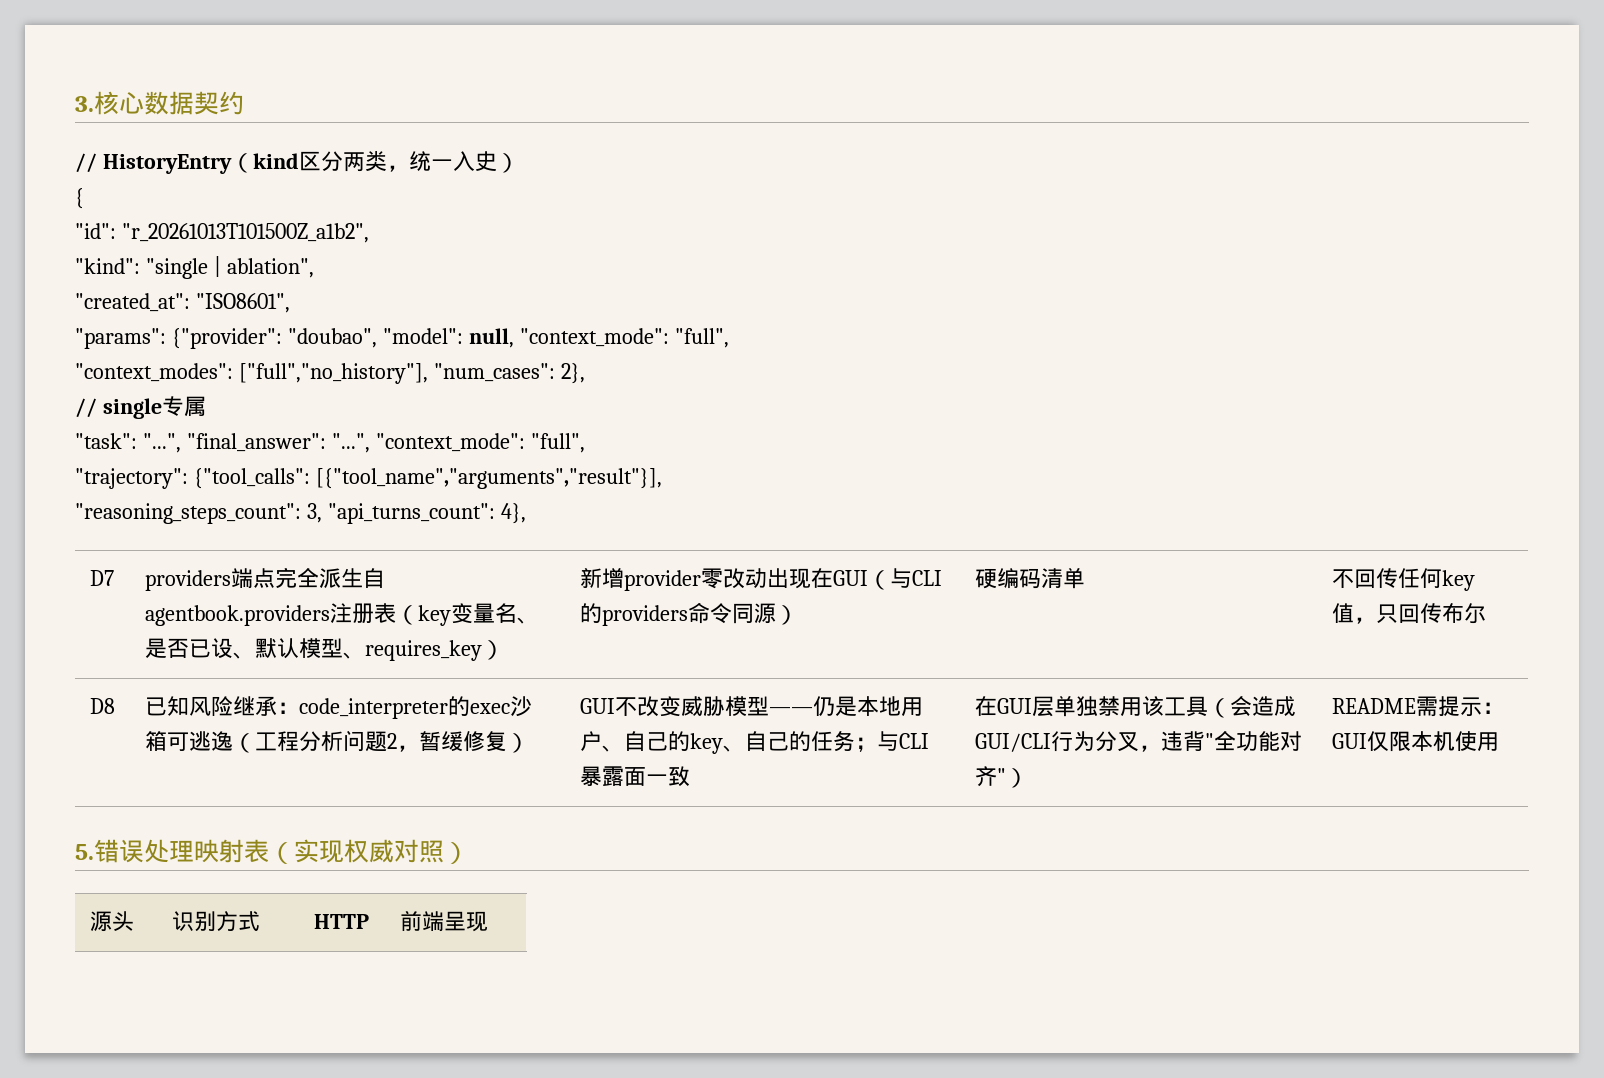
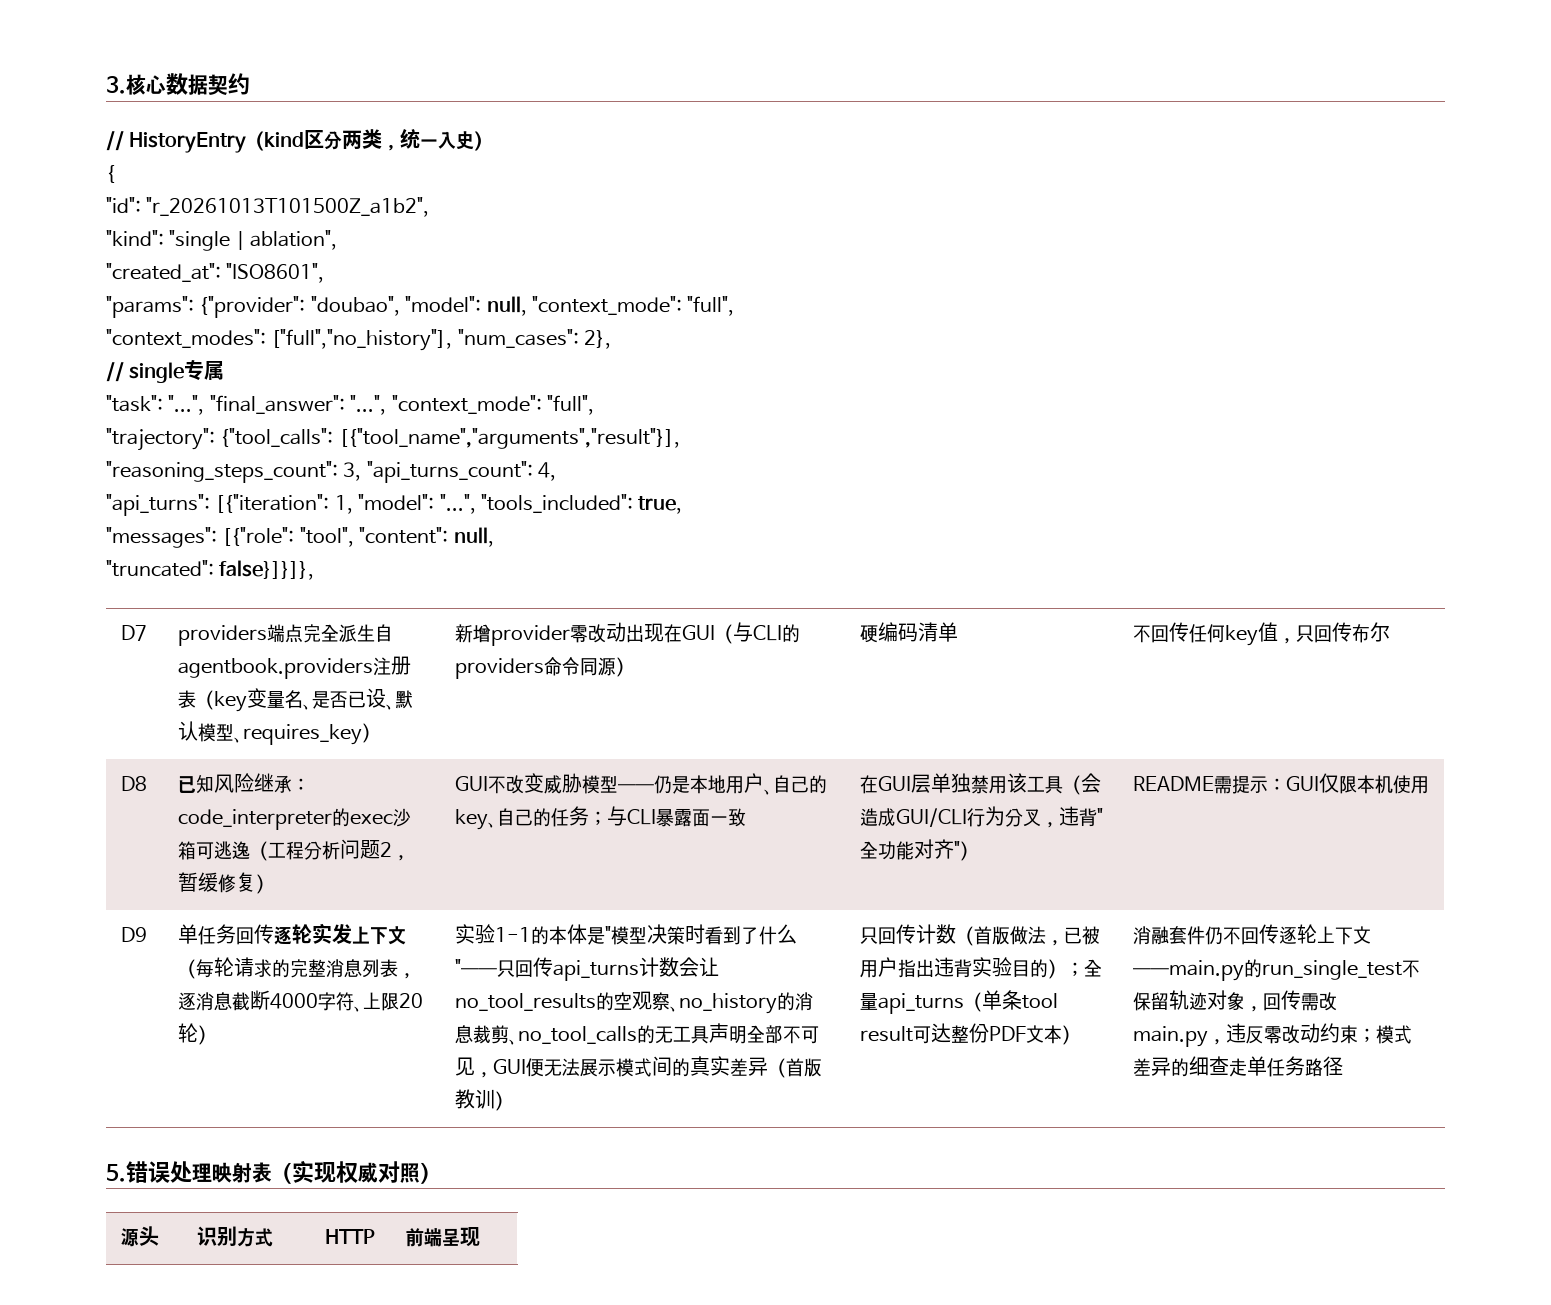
[500,503,526,524] 4}, -> [538,462,557,481] [106,494,683,516] [106,527,494,548] [106,560,315,580] 4, // "api_turns": [{"iteration": 1, "model": "...", "tools_included": true, // "messages": [{"role": "tool", "content": null, // "truncated": false}]}]},
(1499, 741) none -> [121,927,148,942] [178,923,407,945] [178,957,417,979] [178,990,424,1012] [178,1023,217,1045] [455,924,798,945] [455,957,720,981] [455,991,814,1014] [455,1023,820,1045] [455,1056,823,1078] [455,1089,514,1111] [860,924,1101,946] [860,957,1103,979] [860,990,1059,1014] [860,1023,1081,1045] [1133,924,1372,945] [1133,959,1421,981] [1133,990,1338,1012] [1133,1023,1413,1047] [1133,1056,1344,1077] // D9 | 单任务回传逐轮实发上下文（每轮请求的完整消息列表，逐消息截断4000字符、上限20轮） | 实验1-1的本体是"模型决策时看到了什么"——只回传api_turns计数会让no_tool_results的空观察、no_history的消息裁剪、no_tool_calls的无工具声明全部不可见，GUI便无法展示模式间的真实差异（首版教训） | 只回传计数（首版做法，已被用户指出违背实验目的）；全量api_turns（单条tool result可达整份PDF文本） | 消融套件仍不回传逐轮上下文——main.py的run_single_test不保留轨迹对象，回传需改main.py，违反零改动约束；模式差异的细查走单任务路径

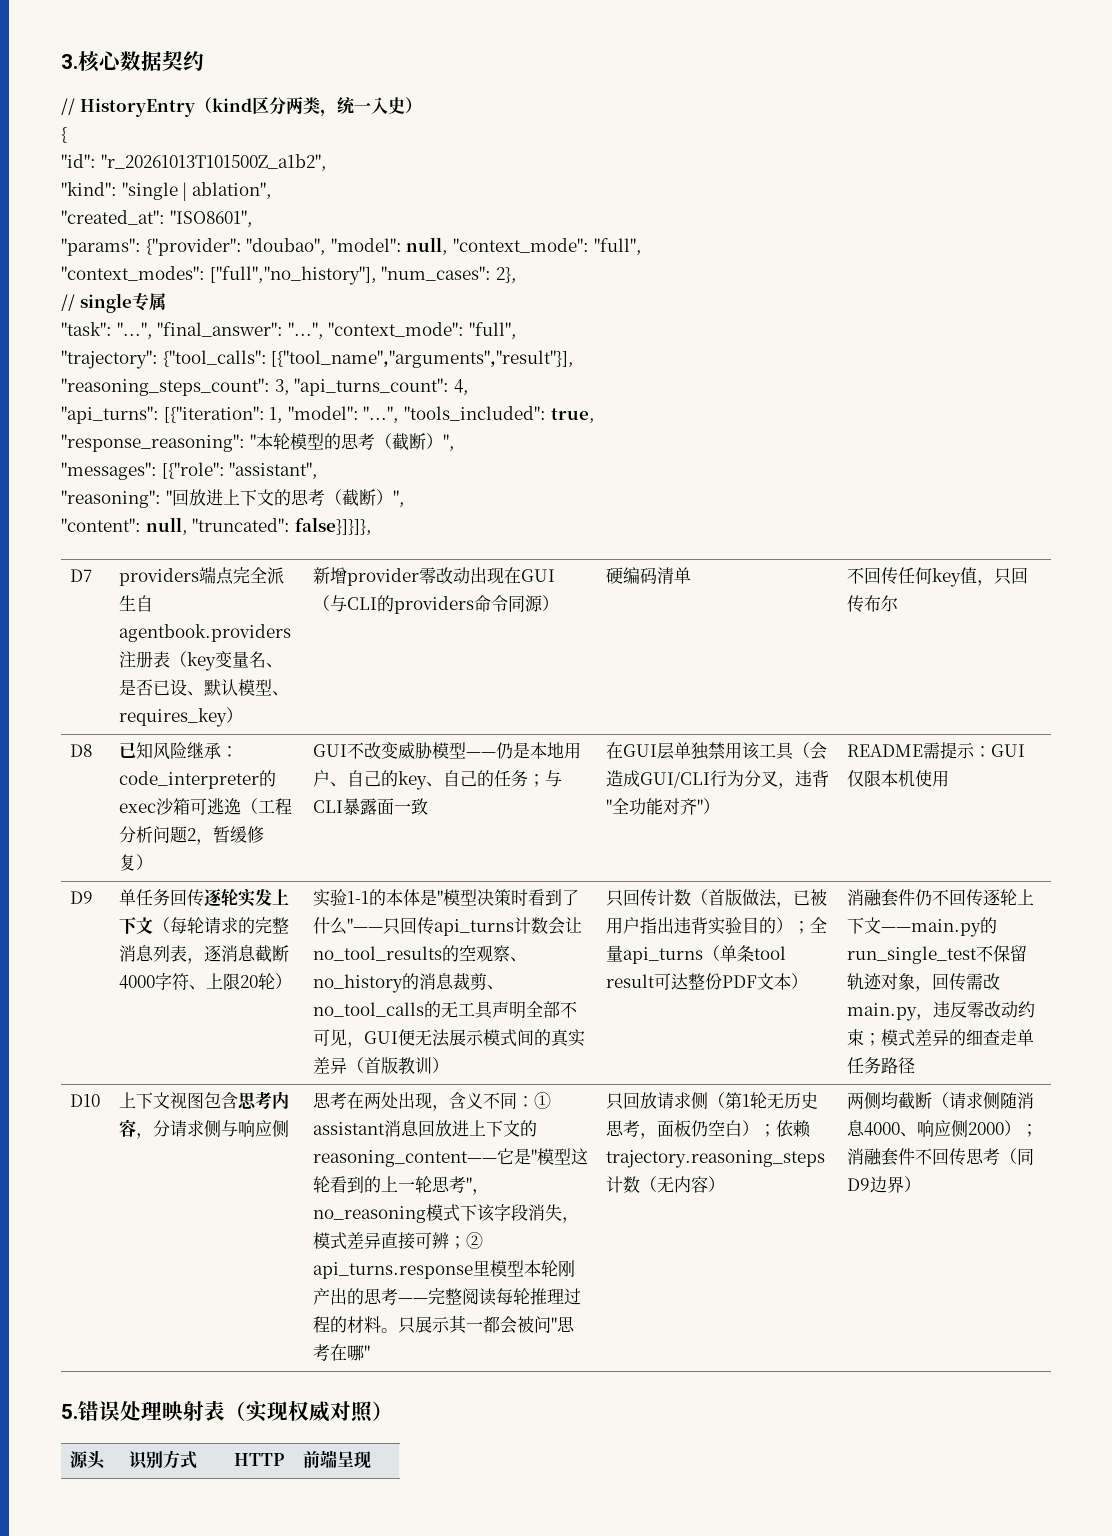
[106,527,354,548] "messages": [{"role": "tool", -> [61,433,455,452] [61,462,319,480] [61,489,405,508] "response_reasoning": "本轮模型的思考（截断）", // "messages": [{"role": "assistant", // "reasoning": "回放进上下文的思考（截断）", //
(494, 537) // -> (188, 526) none
(1344, 1066) none -> [70,1094,101,1107] [119,1091,290,1109] [119,1119,290,1139] [313,1092,552,1111] [313,1120,538,1137] [313,1148,589,1167] [313,1176,490,1195] [313,1204,580,1223] [313,1232,484,1250] [313,1260,576,1279] [313,1288,582,1306] [313,1315,576,1334] [313,1344,371,1361] [606,1092,819,1110] [606,1120,812,1139] [606,1150,826,1168] [606,1176,726,1193] [847,1092,1035,1110] [847,1120,1039,1137] [847,1148,1035,1166] [847,1176,922,1193] // D10 | 上下文视图包含思考内容，分请求侧与响应侧 | 思考在两处出现，含义不同：① assistant消息回放进上下文的reasoning_content——它是"模型这轮看到的上一轮思考"，no_reasoning模式下该字段消失，模式差异直接可辨；② api_turns.response里模型本轮刚产出的思考——完整阅读每轮推理过程的材料。只展示其一都会被问"思考在哪" | 只回放请求侧（第1轮无历史思考，面板仍空白）；依赖trajectory.reasoning_steps计数（无内容） | 两侧均截断（请求侧随消息4000、响应侧2000）；消融套件不回传思考（同D9边界）

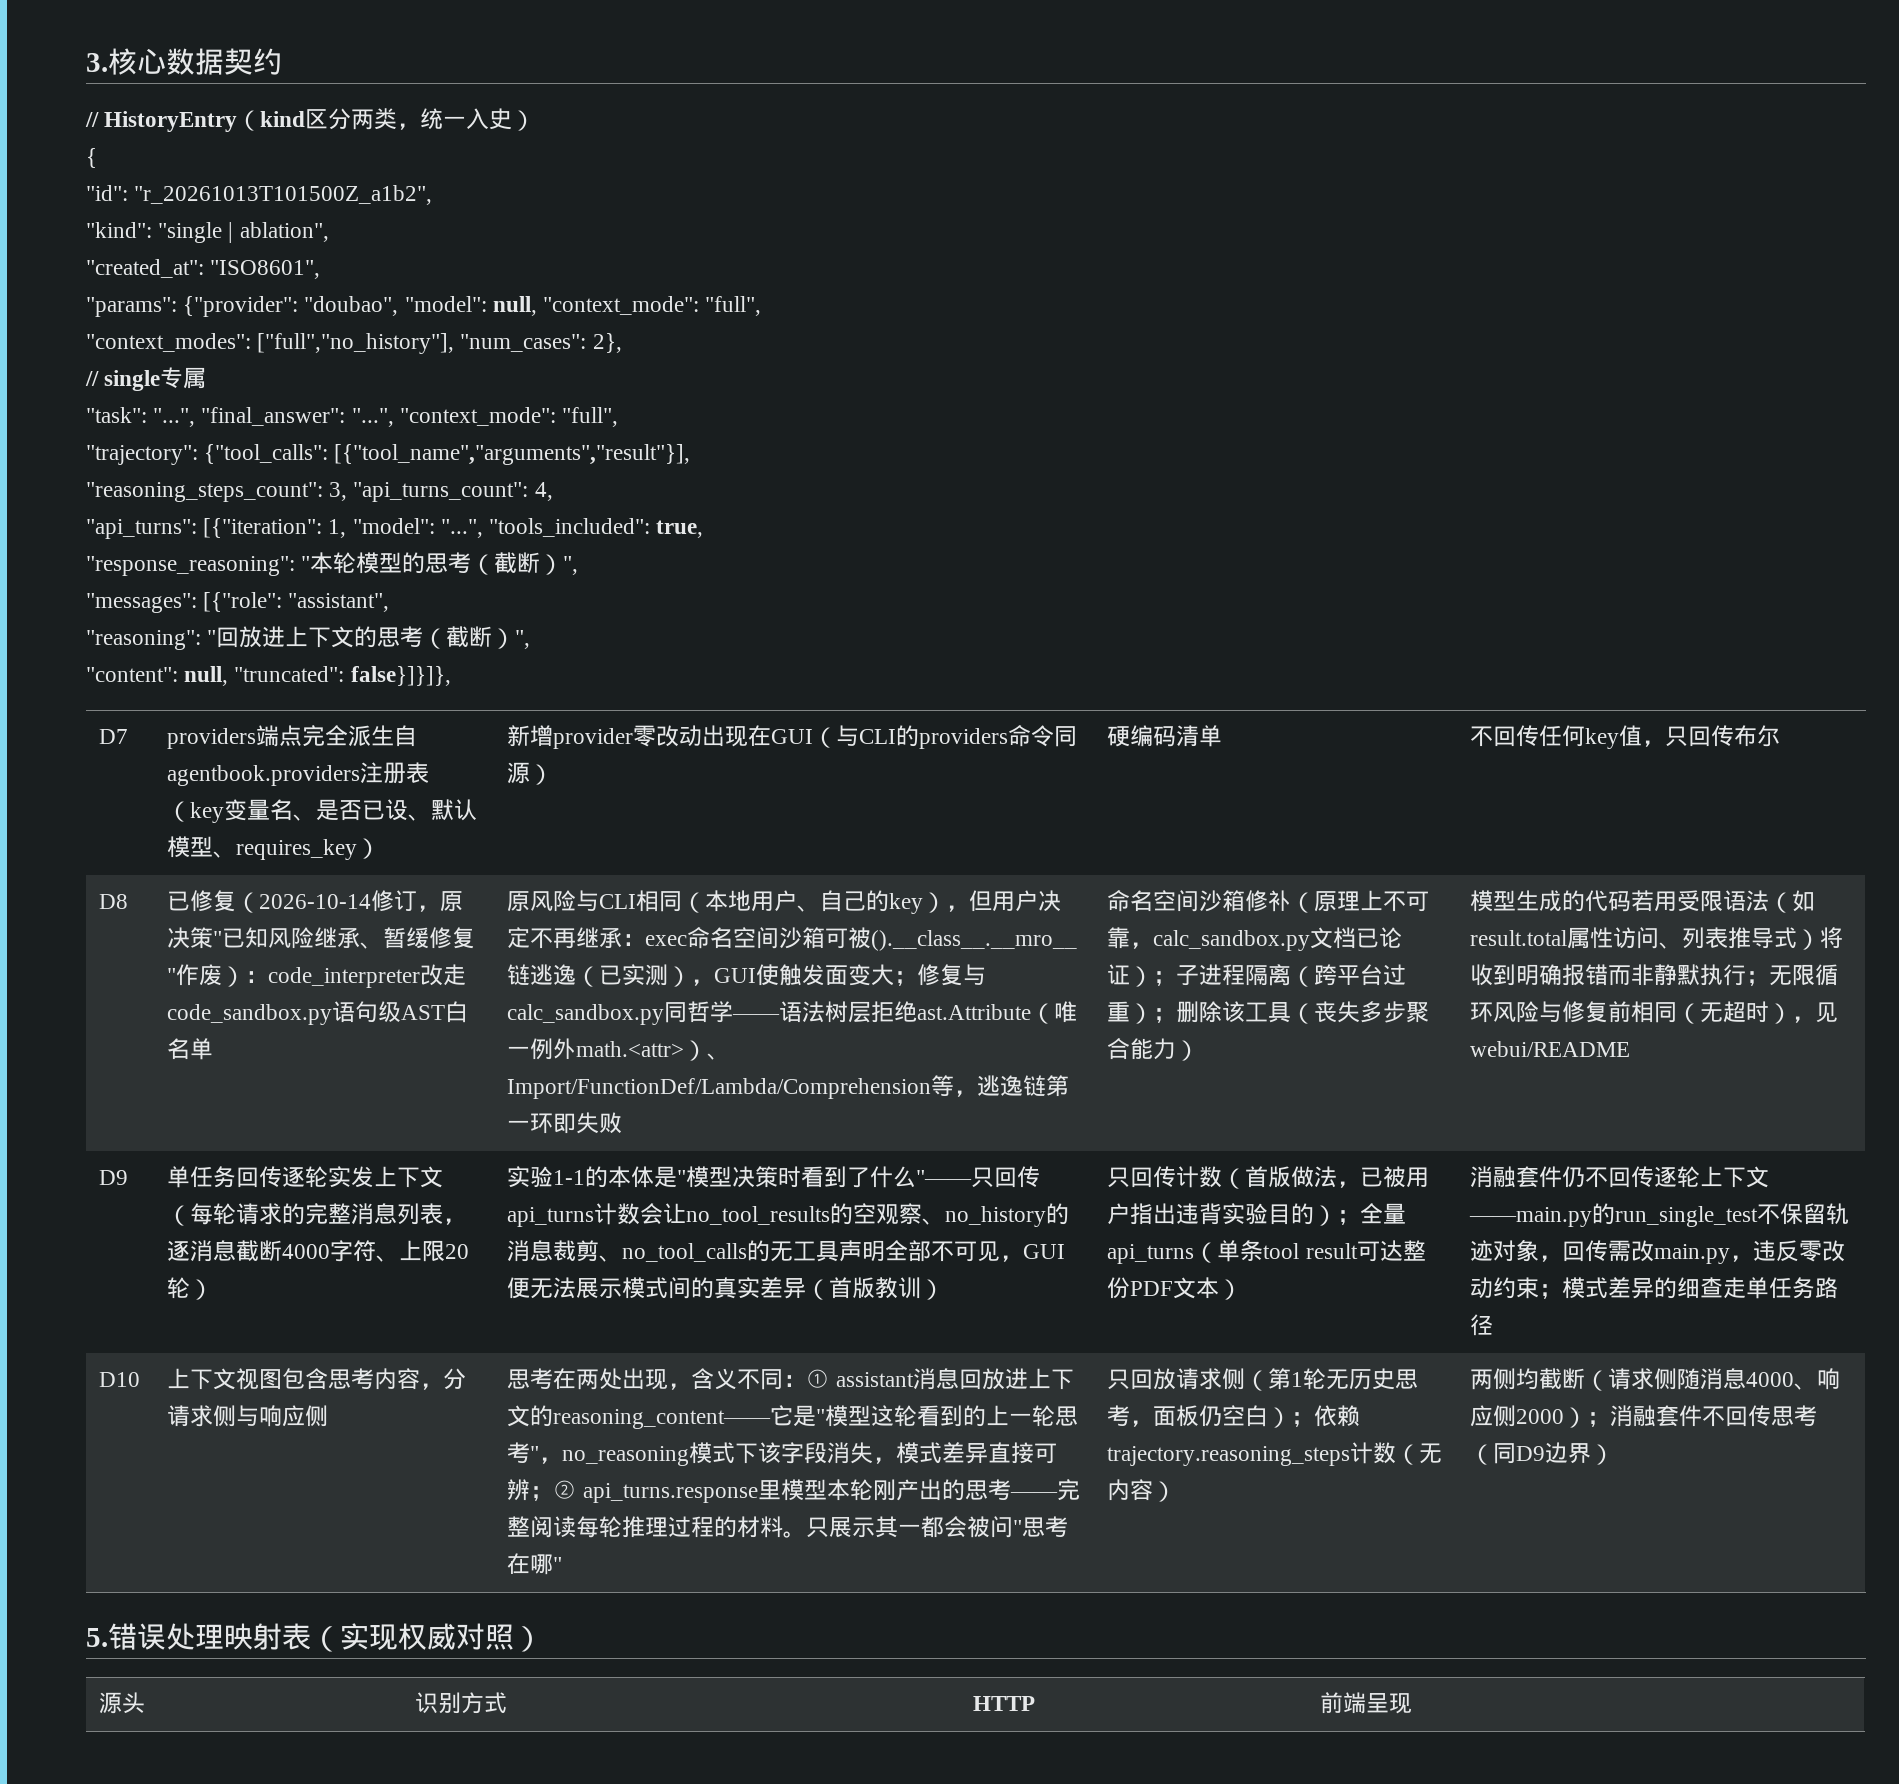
[136,742,239,760] [119,770,277,789] [119,798,293,815] [119,826,265,845] [119,854,154,871] [313,742,531,760] 知风险继承：code_interpreter的exec沙箱可逃逸（工程分析问题2，暂缓修复） | GUI不改变威胁模型——仍是 -> [190,890,464,913] [167,927,476,949] [167,964,467,988] [167,1001,469,1025] [167,1038,214,1060] [507,890,706,913] 修复（2026-10-14修订，原决策"已知风险继承、暂缓修复"作废）：code_interpreter改走code_sandbox.py语句级AST白名单 | 原风险与CLI相同（
[426,770,563,787] [313,798,429,815] [606,742,828,760] [606,770,830,789] [606,798,721,815] [847,742,1026,759] [847,770,950,787] 、自己的任务；与CLI暴露面一致 | 在GUI层单独禁用该工具（会造成GUI/CLI行为分叉，违背"全功能对齐"） | README需提示：GUI仅限本机使用 -> [923,890,1062,913] [507,927,1078,951] [507,964,987,987] [507,1001,1078,1025] [507,1038,731,1061] [507,1075,1070,1099] [507,1112,623,1134] [1107,890,1430,913] [1107,927,1403,951] [1107,964,1407,987] [1107,1001,1430,1024] [1107,1038,1200,1061] [1470,890,1816,913] [1470,927,1844,950] [1470,964,1839,986] [1470,1001,1839,1024] [1470,1041,1631,1057] ），但用户决定不再继承：exec命名空间沙箱可被().__class__.__mro__链逃逸（已实测），GUI使触发面变大；修复与calc_sandbox.py同哲学——语法树层拒绝ast.Attribute（唯一例外math.<attr>）、Import/FunctionDef/Lambda/Comprehension等，逃逸链第一环即失败 | 命名空间沙箱修补（原理上不可靠，calc_sandbox.py文档已论证）；子进程隔离（跨平台过重）；删除该工具（丧失多步聚合能力） | 模型生成的代码若用受限语法（如result.total属性访问、列表推导式）将收到明确报错而非静默执行；无限循环风险与修复前相同（无超时），见webui/README

